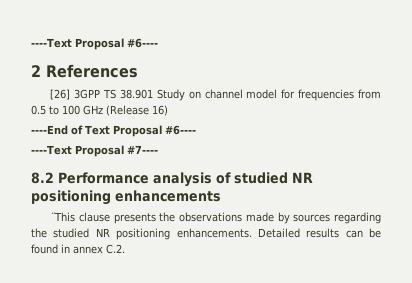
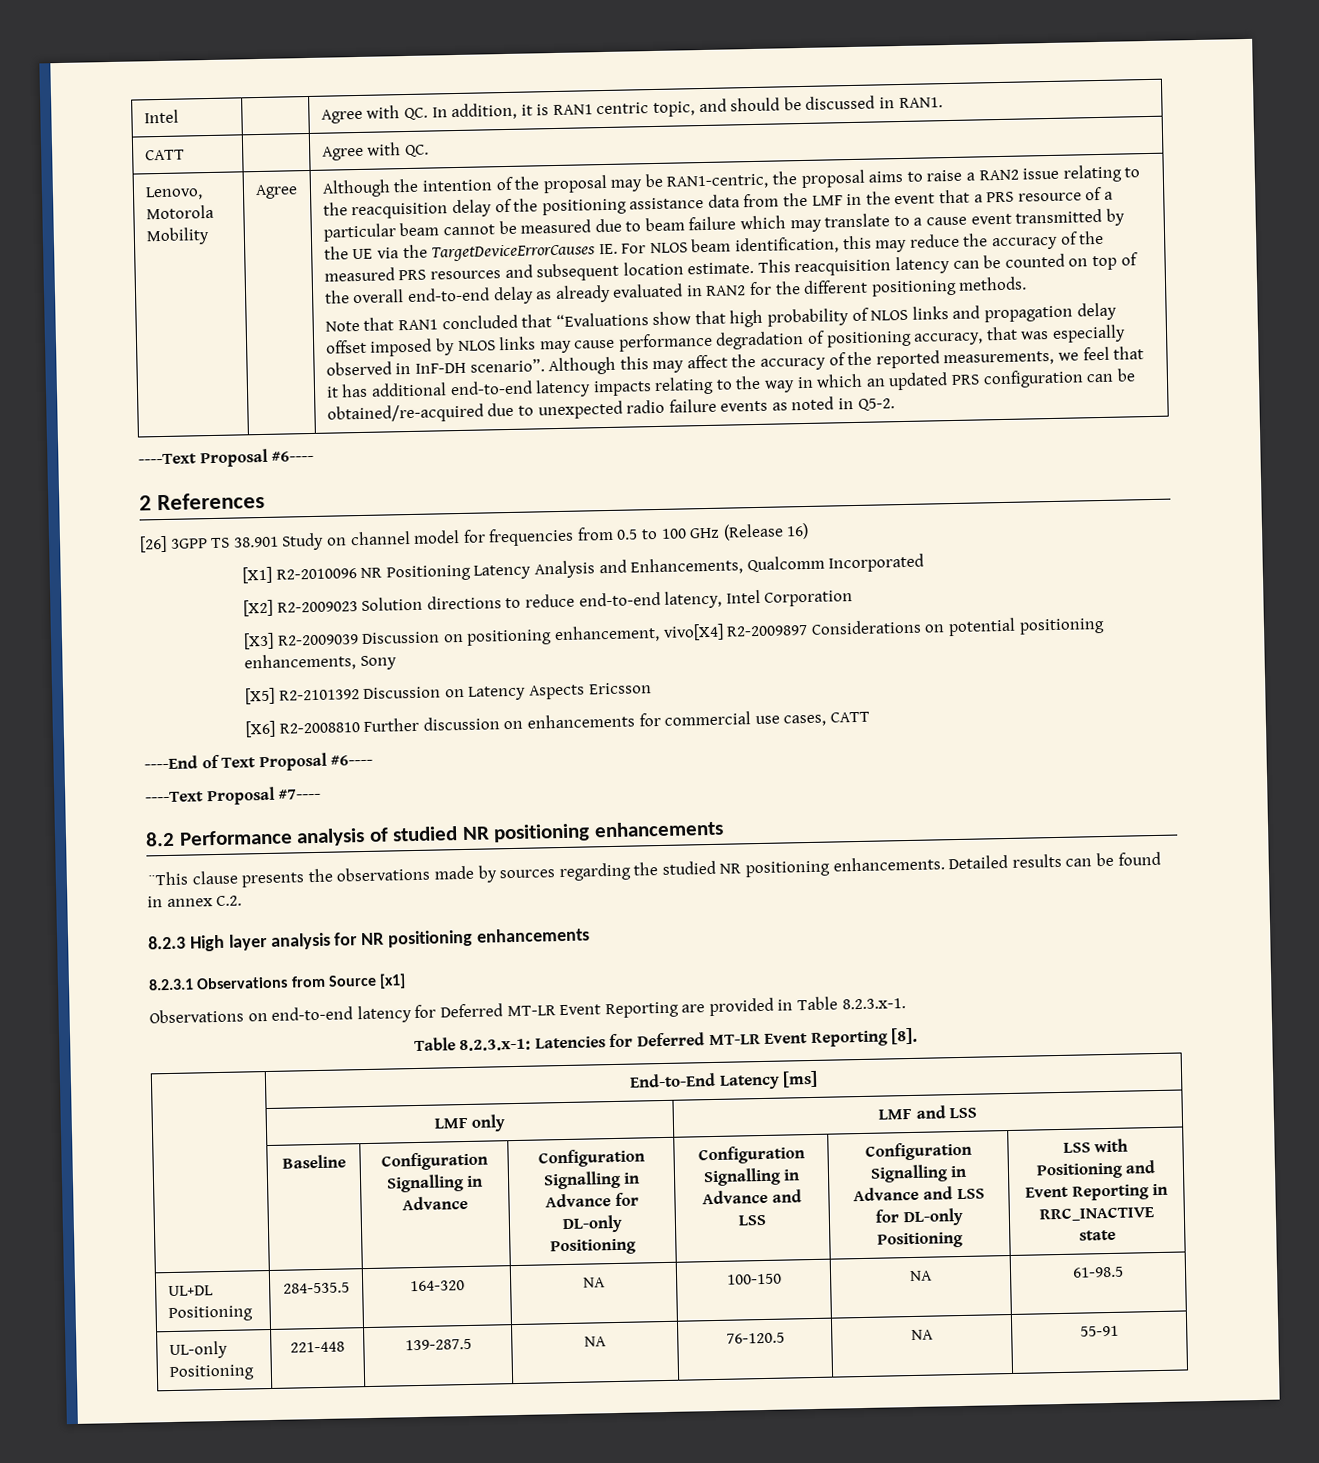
(31, 43) none -> [143,109,179,124] [320,95,943,124] [144,149,185,161] [321,142,429,161] [144,186,203,201] [145,204,214,220] [145,227,210,246] [254,184,298,200] [321,164,1141,198] [322,186,1113,220] [322,208,1125,242] [323,230,1105,262] [323,252,1138,282] [324,276,1028,305] [324,302,1117,332] [325,324,1126,357] [325,346,1145,376] [325,368,1136,398] [326,396,895,424] Intel | | Agree with QC. In addition, it is RAN1 centric topic, and should be discussed in RAN1. // CATT | | Agree with QC. // Lenovo, Motorola Mobility | Agree | Although the intention of the proposal may be RAN1-centric, the proposal aims to raise a RAN2 issue relating to the reacquisition delay of the positioning assistance data from the LMF in the event that a PRS resource of a particular beam cannot be measured due to beam failure which may translate to a cause event transmitted by the UE via the TargetDeviceErrorCauses IE. For NLOS beam identification, this may reduce the accuracy of the measured PRS resources and subsequent location estimate. This reacquisition latency can be counted on top of the overall end-to-end delay as already evaluated in RAN2 for the different positioning methods. // Note that RAN1 concluded that “Evaluations show that high probability of NLOS links and propagation delay offset imposed by NLOS links may cause performance degradation of positioning accuracy, that was especially observed in InF-DH scenario”. Although this may affect the accuracy of the reported measurements, we feel that it has additional end-to-end latency impacts relating to the way in which an updated PRS configuration can be obtained/re-acquired due to unexpected radio failure events as noted in Q5-2. //
(168, 110) none -> [242,553,925,584] [243,589,854,617] [243,617,1105,650] [244,653,397,672] [245,682,652,705] [245,711,870,738] // [X1] R2-2010096 NR Positioning Latency Analysis and Enhancements, Qualcomm Incorporated // [X2] R2-2009023 Solution directions to reduce end-to-end latency, Intel Corporation // [X3] R2-2009039 Discussion on positioning enhancement, vivo[X4] R2-2009897 Considerations on potential positioning enhancements, Sony // [X5] R2-2101392 Discussion on Latency Aspects Ericsson // [X6] R2-2008810 Further discussion on enhancements for commercial use cases, CATT
(125, 249) none -> [148,927,591,952] [148,973,407,991] [149,996,906,1024] [413,1027,919,1052] [628,1070,819,1090] [433,1114,507,1132] [877,1105,978,1120] [281,1154,346,1169] [380,1151,488,1171] [385,1174,484,1193] [402,1195,468,1211] [537,1148,645,1168] [542,1170,641,1190] [545,1192,639,1208] [562,1214,623,1234] [550,1238,636,1256] [697,1145,805,1165] [702,1167,801,1187] [702,1189,802,1205] [738,1214,767,1226] [864,1141,972,1161] [869,1164,968,1183] [853,1186,985,1202] [875,1207,964,1227] [877,1231,963,1249] [1062,1138,1129,1153] [1035,1160,1157,1180] [1024,1183,1169,1201] [1039,1206,1154,1222] [1079,1229,1116,1241] [167,1285,214,1297] [167,1305,253,1323] [283,1282,350,1294] [409,1280,465,1292] [583,1277,606,1288] [726,1273,782,1285] [909,1270,933,1282] [1072,1266,1124,1278] [168,1340,228,1360] [168,1364,255,1382] [290,1341,345,1353] [404,1338,472,1351] [584,1336,607,1347] [725,1332,785,1344] [911,1329,934,1341] [1080,1325,1119,1337] // 8.2.3 High layer analysis for NR positioning enhancements // 8.2.3.1 Observations from Source [x1] // Observations on end-to-end latency for Deferred MT-LR Event Reporting are provided in Table 8.2.3.x-1. // Table 8.2.3.x-1: Latencies for Deferred MT-LR Event Reporting [8]. // | End-to-End Latency [ms] // | LMF only | LMF and LSS // | Baseline | Configuration Signalling in Advance | Configuration Signalling in Advance for DL-only Positioning | Configuration Signalling in Advance and LSS | Configuration Signalling in Advance and LSS for DL-only Positioning | LSS with Positioning and Event Reporting in RRC_INACTIVE state // UL+DL Positioning | 284-535.5 | 164-320 | NA | 100-150 | NA | 61-98.5 // UL-only Positioning | 221-448 | 139-287.5 | NA | 76-120.5 | NA | 55-91

